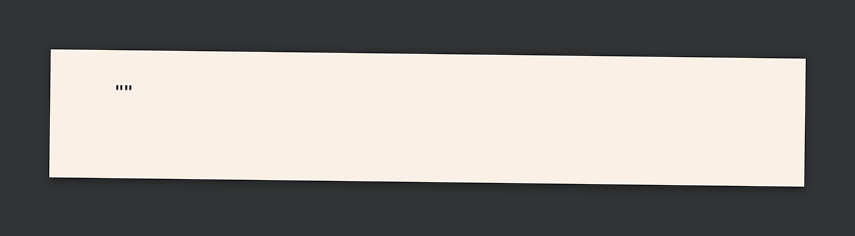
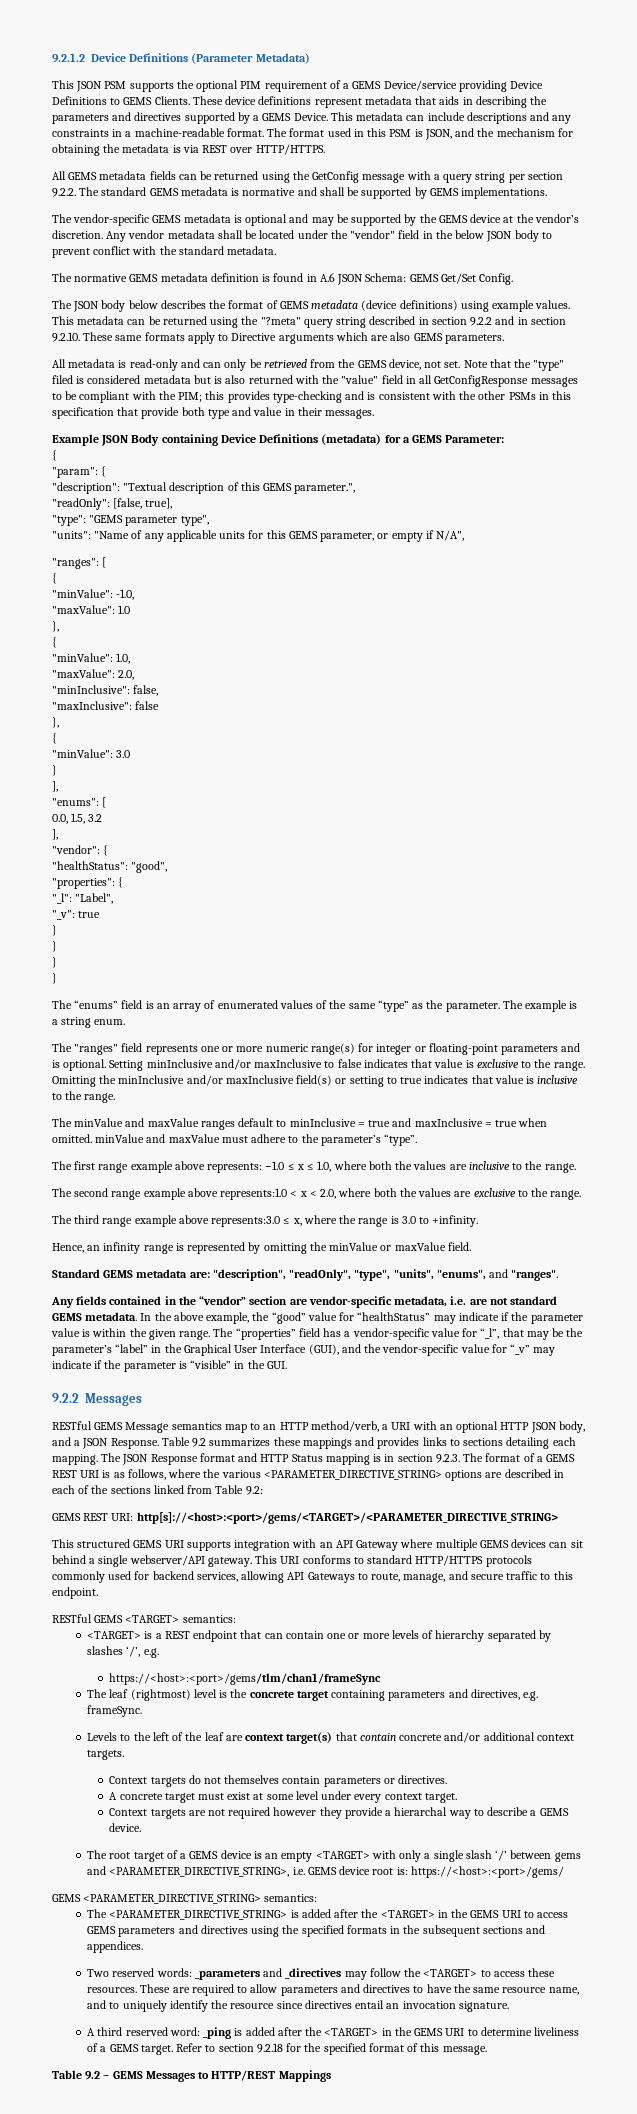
[114,85,133,102] "" -> [52,53,310,64] [52,80,544,92] [52,96,548,108] [52,112,572,124] [52,128,573,140] [52,144,325,156] [52,171,563,183] [52,187,548,199] [52,214,579,226] [52,230,552,242] [52,246,277,258] [52,273,514,285] [52,300,571,312] [52,316,566,328] [52,332,504,344] [52,359,565,371] [52,375,578,387] [52,391,572,403] [52,407,375,419] [52,434,505,446] [52,450,57,461] [52,466,107,478] [52,482,356,494] [52,498,173,510] [52,515,209,526] [52,530,465,542] [52,557,107,569] [52,573,57,584] [52,589,135,600] [52,605,131,614] [52,621,59,632] [52,637,57,648] [52,653,131,664] [52,669,135,680] [52,685,159,696] [52,701,160,710] [52,717,59,728] [52,733,57,744] [52,749,131,758] [52,765,57,776] [52,781,58,792] [52,797,107,808] [52,813,103,824] [52,829,58,840] [52,845,109,856] [52,861,168,873] [52,877,124,889] [52,893,114,904] [52,910,101,920] [52,925,57,936] [52,941,57,952] [52,957,57,968] [52,973,57,984] [52,1000,578,1012] [52,1017,126,1028] [52,1043,581,1055] [52,1059,585,1071] [52,1075,579,1087] [52,1091,116,1103] [52,1118,548,1130] [52,1134,418,1146] [52,1161,576,1173] [52,1188,582,1200] [52,1215,479,1227] [52,1242,471,1254] [52,1269,559,1281] [51,1296,558,1308] [52,1312,583,1324] [51,1328,584,1340] [52,1344,556,1356] [52,1360,287,1372] [52,1393,142,1406] [52,1421,585,1433] [52,1437,576,1449] [52,1453,576,1465] [52,1469,564,1481] [52,1485,263,1495] [52,1512,558,1524] [52,1539,583,1551] [52,1555,532,1567] [52,1571,573,1583] [52,1587,98,1599] [52,1614,236,1623] [87,1630,551,1642] [87,1646,159,1658] [109,1673,382,1685] [87,1689,539,1701] [87,1705,143,1717] [87,1732,574,1744] [87,1750,125,1760] [109,1775,448,1787] [109,1791,457,1803] [109,1807,569,1819] [109,1823,142,1832] [87,1850,581,1862] [87,1866,564,1878] [52,1894,318,1904] [87,1909,569,1920] [87,1925,546,1937] [87,1941,144,1953] [87,1968,556,1980] [87,1984,579,1996] [87,2000,509,2012] [87,2027,580,2039] [87,2043,487,2055] [52,2070,331,2082] 9.2.1.2 Device Definitions (Parameter Metadata) // This JSON PSM supports the optional PIM requirement of a GEMS Device/service providing Device Definitions to GEMS Clients. These device definitions represent metadata that aids in describing the parameters and directives supported by a GEMS Device. This metadata can include descriptions and any constraints in a machine-readable format. The format used in this PSM is JSON, and the mechanism for obtaining the metadata is via REST over HTTP/HTTPS. // All GEMS metadata fields can be returned using the GetConfig message with a query string per section 9.2.2. The standard GEMS metadata is normative and shall be supported by GEMS implementations. // The vendor-specific GEMS metadata is optional and may be supported by the GEMS device at the vendor’s discretion. Any vendor metadata shall be located under the "vendor" field in the below JSON body to prevent conflict with the standard metadata. // The normative GEMS metadata definition is found in A.6 JSON Schema: GEMS Get/Set Config. // The JSON body below describes the format of GEMS metadata (device definitions) using example values. This metadata can be returned using the "?meta" query string described in section 9.2.2 and in section 9.2.10. These same formats apply to Directive arguments which are also GEMS parameters. // All metadata is read-only and can only be retrieved from the GEMS device, not set. Note that the "type" filed is considered metadata but is also returned with the "value" field in all GetConfigResponse messages to be compliant with the PIM; this provides type-checking and is consistent with the other PSMs in this specification that provide both type and value in their messages. // Example JSON Body containing Device Definitions (metadata) for a GEMS Parameter: // { // "param": { // "description": "Textual description of this GEMS parameter.", // "readOnly": [false, true], // "type": "GEMS parameter type", // "units": "Name of any applicable units for this GEMS parameter, or empty if N/A", // "ranges": [ // { // "minValue": -1.0, // "maxValue": 1.0 // }, // { // "minValue": 1.0, // "maxValue": 2.0, // "minInclusive": false, // "maxInclusive": false // }, // { // "minValue": 3.0 // } // ], // "enums": [ // 0.0, 1.5, 3.2 // ], // "vendor": { // "healthStatus": "good", // "properties": { // "_l": "Label", // "_v": true // } // } // } // } // The “enums” field is an array of enumerated values of the same “type” as the parameter. The example is a string enum. // The "ranges" field represents one or more numeric range(s) for integer or floating-point parameters and is optional. Setting minInclusive and/or maxInclusive to false indicates that value is exclusive to the range. Omitting the minInclusive and/or maxInclusive field(s) or setting to true indicates that value is inclusive to the range. // The minValue and maxValue ranges default to minInclusive = true and maxInclusive = true when omitted. minValue and maxValue must adhere to the parameter’s “type”. // The first range example above represents: −1.0 ≤ x ≤ 1.0, where both the values are inclusive to the range. // The second range example above represents:1.0 < x < 2.0, where both the values are exclusive to the range. // The third range example above represents:3.0 ≤ x, where the range is 3.0 to +infinity. // Hence, an infinity range is represented by omitting the minValue or maxValue field. // Standard GEMS metadata are: "description", "readOnly", "type", "units", "enums", and "ranges". // Any fields contained in the “vendor” section are vendor-specific metadata, i.e. are not standard GEMS metadata. In the above example, the “good” value for “healthStatus” may indicate if the parameter value is within the given range. The “properties” field has a vendor-specific value for “_l”, that may be the parameter’s “label” in the Graphical User Interface (GUI), and the vendor-specific value for “_v” may indicate if the parameter is “visible” in the GUI. // 9.2.2 Messages // RESTful GEMS Message semantics map to an HTTP method/verb, a URI with an optional HTTP JSON body, and a JSON Response. Table 9.2 summarizes these mappings and provides links to sections detailing each mapping. The JSON Response format and HTTP Status mapping is in section 9.2.3. The format of a GEMS REST URI is as follows, where the various <PARAMETER_DIRECTIVE_STRING> options are described in each of the sections linked from Table 9.2: // GEMS REST URI: http[s]://<host>:<port>/gems/<TARGET>/<PARAMETER_DIRECTIVE_STRING> // This structured GEMS URI supports integration with an API Gateway where multiple GEMS devices can sit behind a single webserver/API gateway. This URI conforms to standard HTTP/HTTPS protocols commonly used for backend services, allowing API Gateways to route, manage, and secure traffic to this endpoint. // RESTful GEMS <TARGET> semantics: // <TARGET> is a REST endpoint that can contain one or more levels of hierarchy separated by slashes ‘/’, e.g. // https://<host>:<port>/gems/tlm/chan1/frameSync // The leaf (rightmost) level is the concrete target containing parameters and directives, e.g. frameSync. // Levels to the left of the leaf are context target(s) that contain concrete and/or additional context targets. // Context targets do not themselves contain parameters or directives. // A concrete target must exist at some level under every context target. // Context targets are not required however they provide a hierarchal way to describe a GEMS device. // The root target of a GEMS device is an empty <TARGET> with only a single slash ‘/’ between gems and <PARAMETER_DIRECTIVE_STRING>, i.e. GEMS device root is: https://<host>:<port>/gems/ // GEMS <PARAMETER_DIRECTIVE_STRING> semantics: // The <PARAMETER_DIRECTIVE_STRING> is added after the <TARGET> in the GEMS URI to access GEMS parameters and directives using the specified formats in the subsequent sections and appendices. // Two reserved words: _parameters and _directives may follow the <TARGET> to access these resources. These are required to allow parameters and directives to have the same resource name, and to uniquely identify the resource since directives entail an invocation signature. // A third reserved word: _ping is added after the <TARGET> in the GEMS URI to determine liveliness of a GEMS target. Refer to section 9.2.18 for the specified format of this message. // Table 9.2 – GEMS Messages to HTTP/REST Mappings

